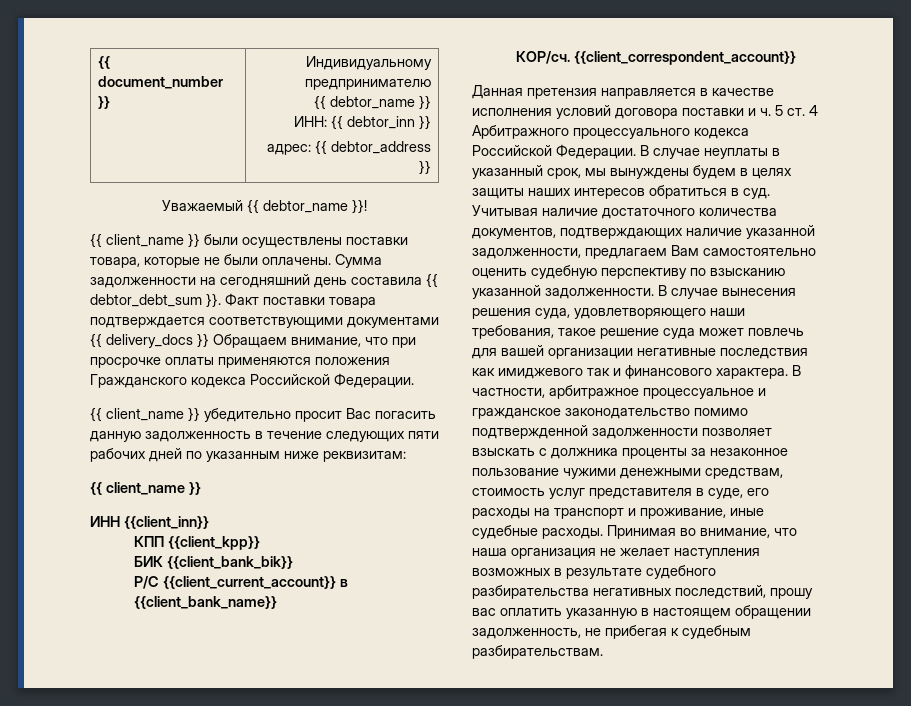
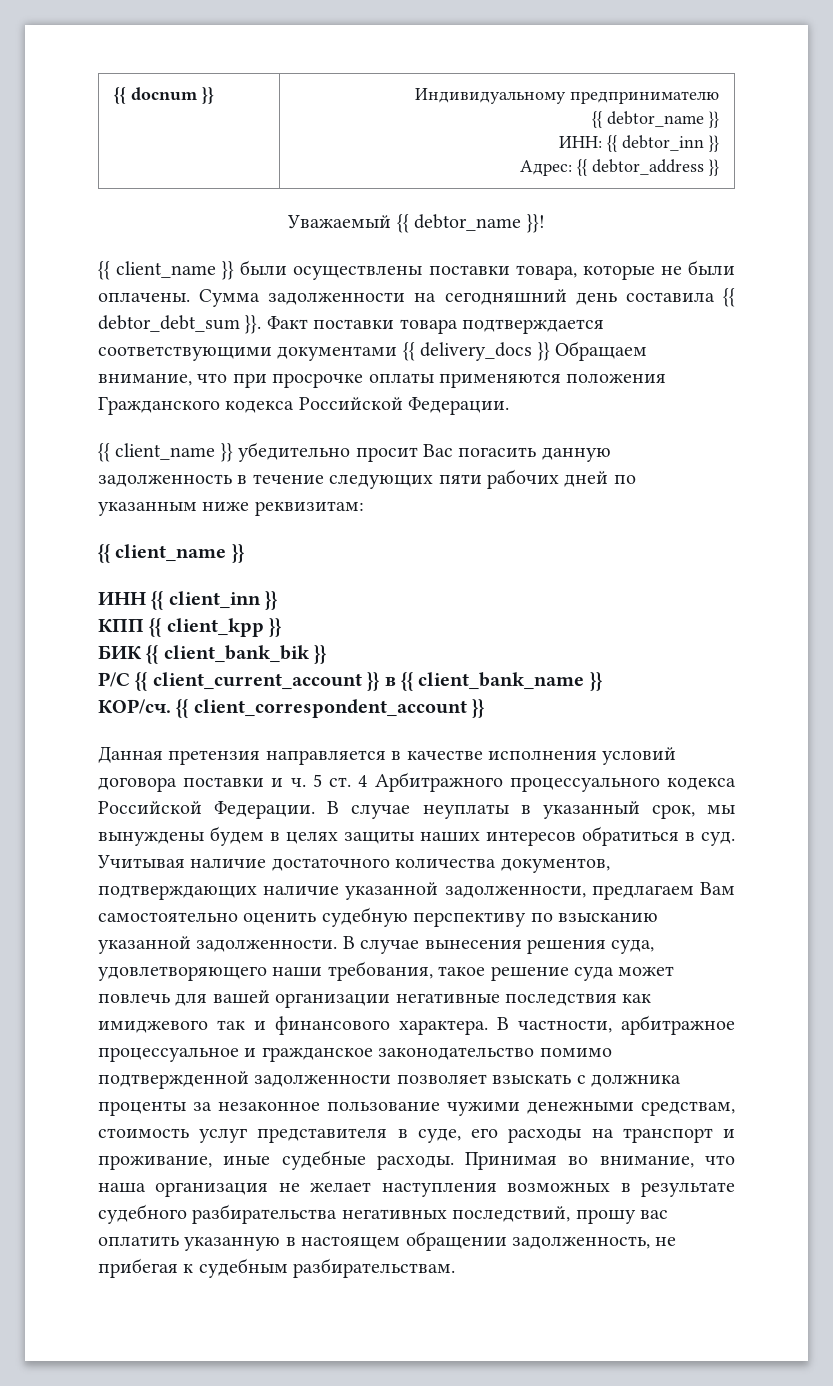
[98,56,111,69] [98,76,224,89] {{ document_number -> [113,87,198,104] {{ docnum
[266,144,311,155] адрес: -> [520,160,573,176] Адрес:
[124,516,209,529] [133,536,260,550] [133,556,293,569] [133,576,348,589] [133,596,277,609] [515,51,796,65] {{client_inn}} // КПП {{client_kpp}} // БИК {{client_bank_bik}} // Р/С {{client_current_account}} в {{client_bank_name}} // КОР/сч. {{client_correspondent_account}} -> [151,591,279,610] [98,618,283,637] [98,645,328,664] [98,672,603,691] [98,699,486,718] {{ client_inn }} // КПП {{ client_kpp }} // БИК {{ client_bank_bik }} // Р/С {{ client_current_account }} в {{ client_bank_name }} // КОР/сч. {{ client_correspondent_account }}

